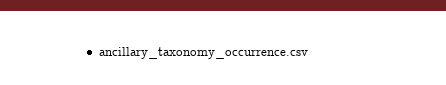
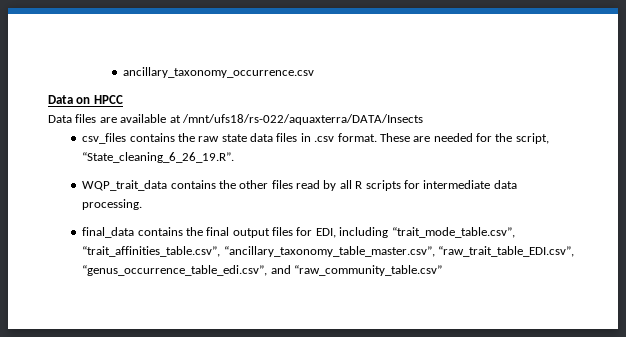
(308, 53) none -> [48,95,123,104] [48,114,423,125] [82,133,549,144] [82,152,235,163] [82,180,517,191] [82,199,143,210] [82,227,515,238] [82,246,574,257] [82,265,442,276] // Data on HPCC // Data files are available at /mnt/ufs18/rs-022/aquaxterra/DATA/Insects // csv_files contains the raw state data files in .csv format. These are needed for the script, “State_cleaning_6_26_19.R”. // WQP_trait_data contains the other files read by all R scripts for intermediate data processing. // final_data contains the final output files for EDI, including “trait_mode_table.csv”, “trait_affinities_table.csv”, “ancillary_taxonomy_table_master.csv”, “raw_trait_table_EDI.csv”, “genus_occurrence_table_edi.csv”, and “raw_community_table.csv”

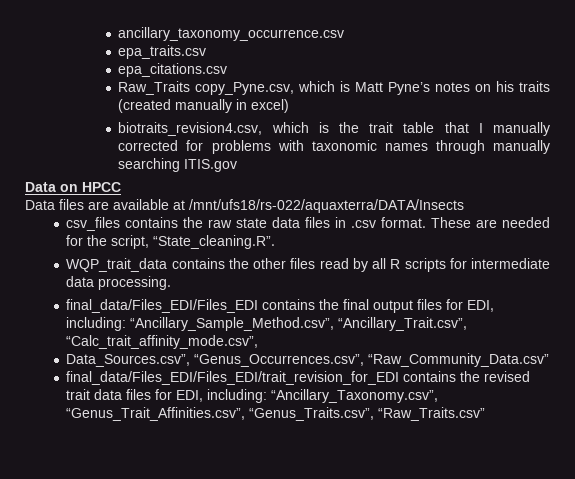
(314, 72) none -> [118,45,207,59] [118,63,228,77] [118,81,550,95] [118,99,290,113] [118,122,551,136] [118,140,551,154] [118,158,238,172] // epa_traits.csv // epa_citations.csv // Raw_Traits copy_Pyne.csv, which is Matt Pyne’s notes on his traits (created manually in excel) // biotraits_revision4.csv, which is the trait table that I manually corrected for problems with taxonomic names through manually searching ITIS.gov
[82,152,235,163] “State_cleaning_6_26_19.R”. -> [153,235,276,249] “State_cleaning.R”.
[82,227,135,238] final_data -> [66,299,259,313] final_data/Files_EDI/Files_EDI
[339,227,515,238] [82,246,574,257] [82,265,442,276] including “trait_mode_table.csv”, “trait_affinities_table.csv”, “ancillary_taxonomy_table_master.csv”, “raw_trait_table_EDI.csv”, “genus_occurrence_table_edi.csv”, and “raw_community_table.csv” -> [66,317,468,331] [66,335,259,349] [66,353,550,367] [66,371,531,385] [66,389,439,403] [66,407,486,421] including: “Ancillary_Sample_Method.csv”, “Ancillary_Trait.csv”, “Calc_trait_affinity_mode.csv”, // Data_Sources.csv”, “Genus_Occurrences.csv”, “Raw_Community_Data.csv” // final_data/Files_EDI/Files_EDI/trait_revision_for_EDI contains the revised trait data files for EDI, including: “Ancillary_Taxonomy.csv”, “Genus_Trait_Affinities.csv”, “Genus_Traits.csv”, “Raw_Traits.csv”

